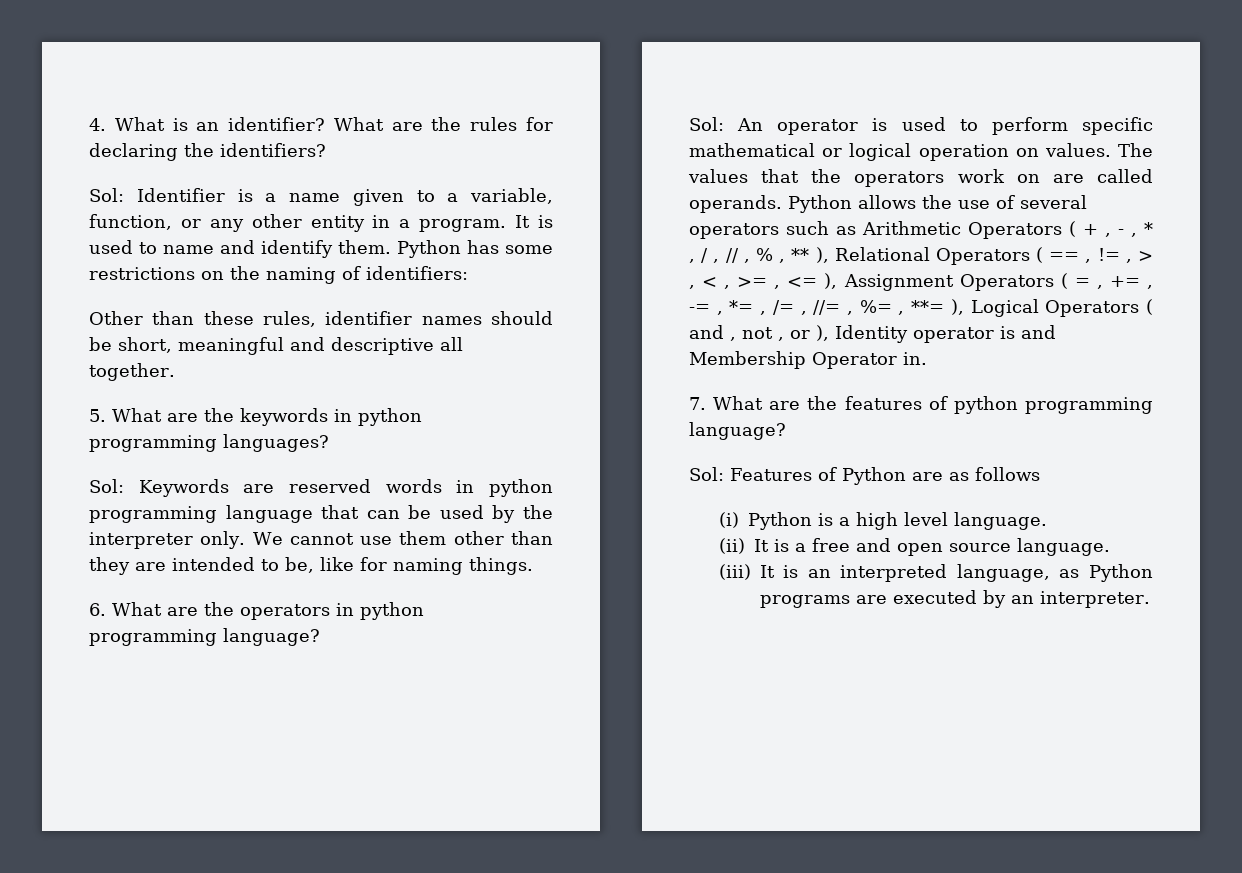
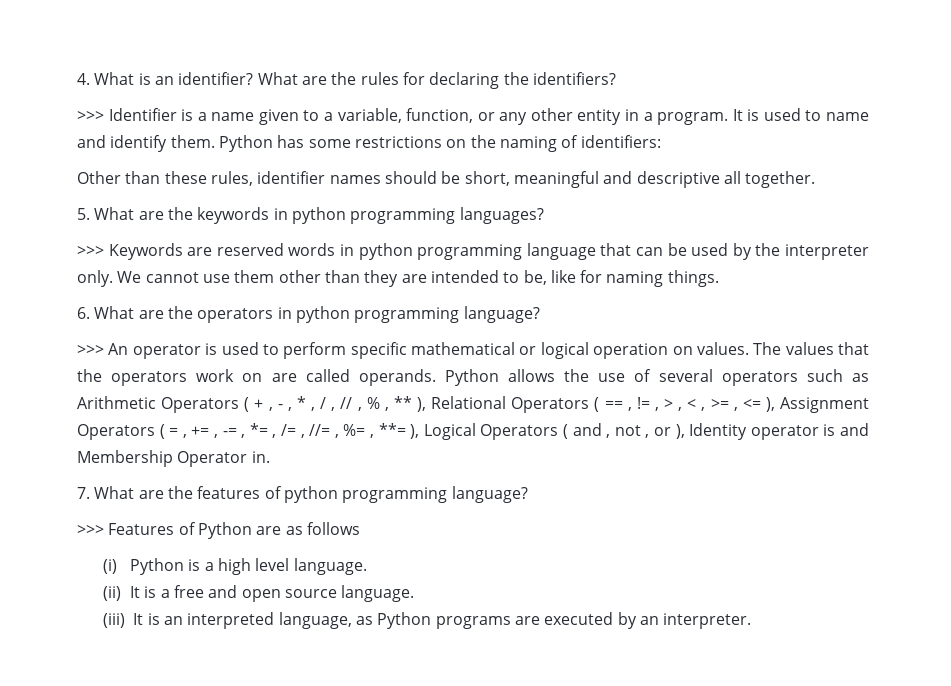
[89,188,124,202] Sol: -> [77,111,104,121] >>>
[89,479,124,493] Sol: -> [77,246,104,256] >>>
[689,117,724,131] Sol: -> [77,345,104,355] >>>
[689,467,724,481] Sol: -> [77,525,104,535] >>>

